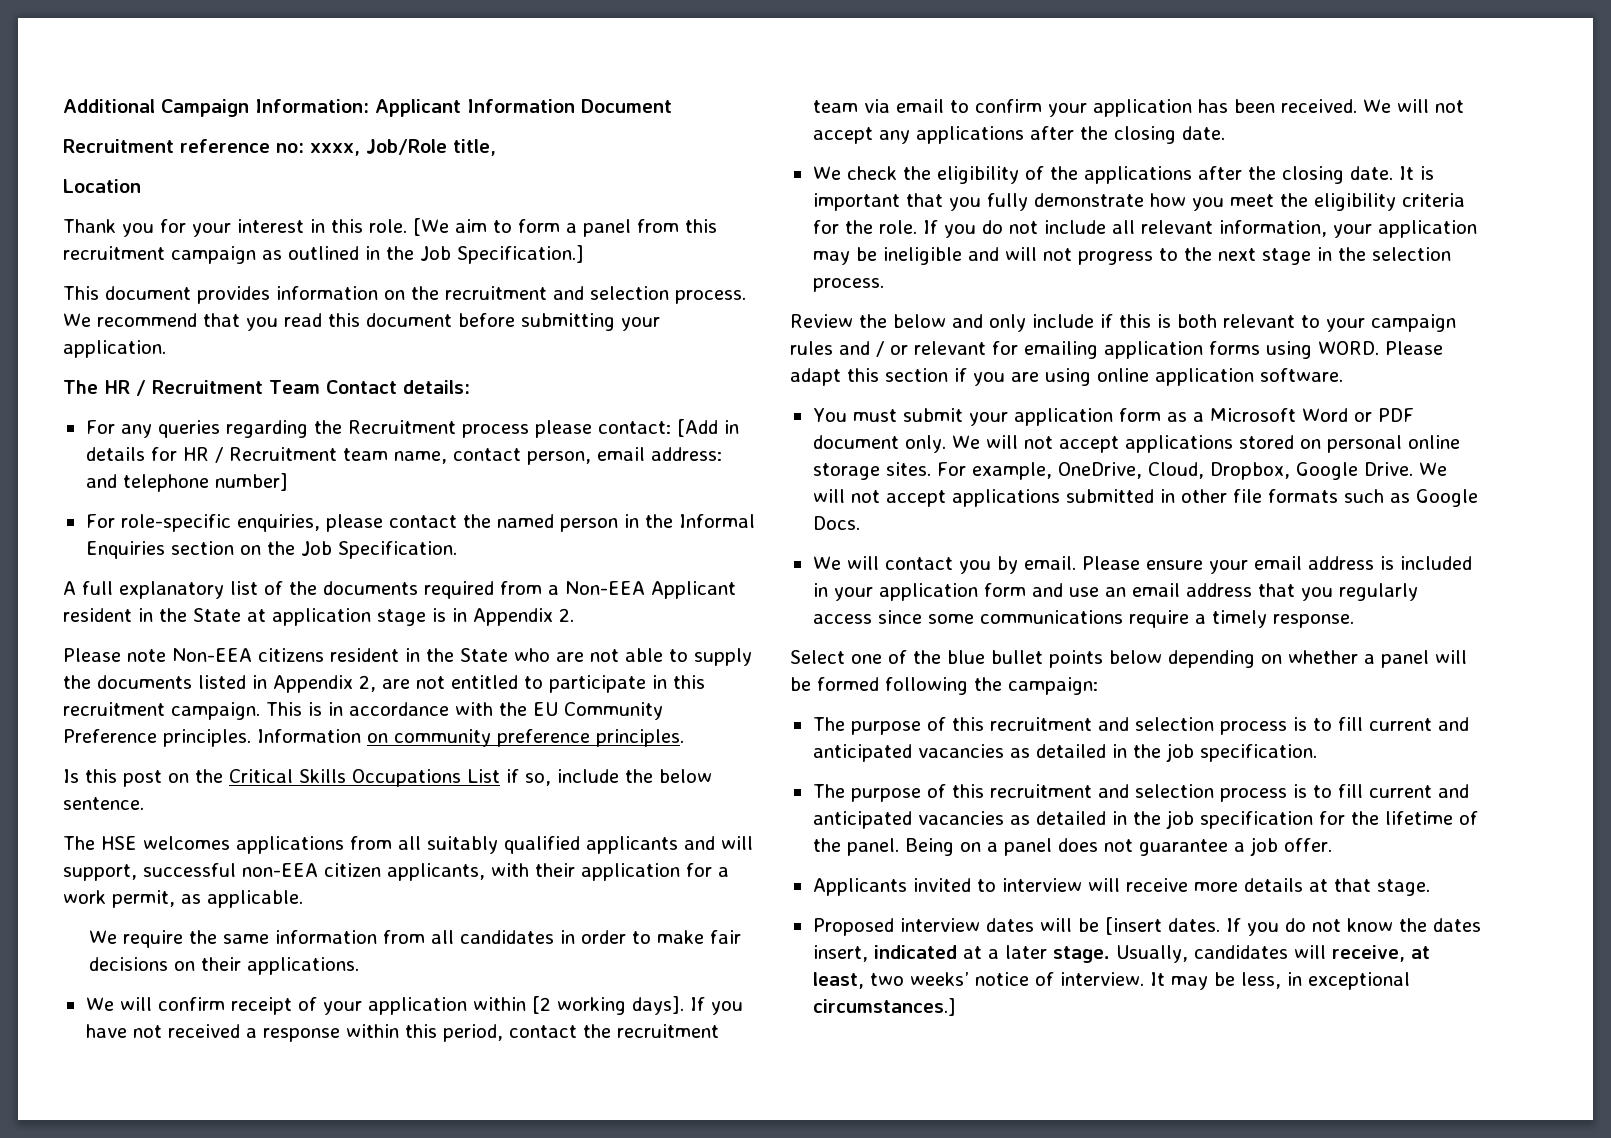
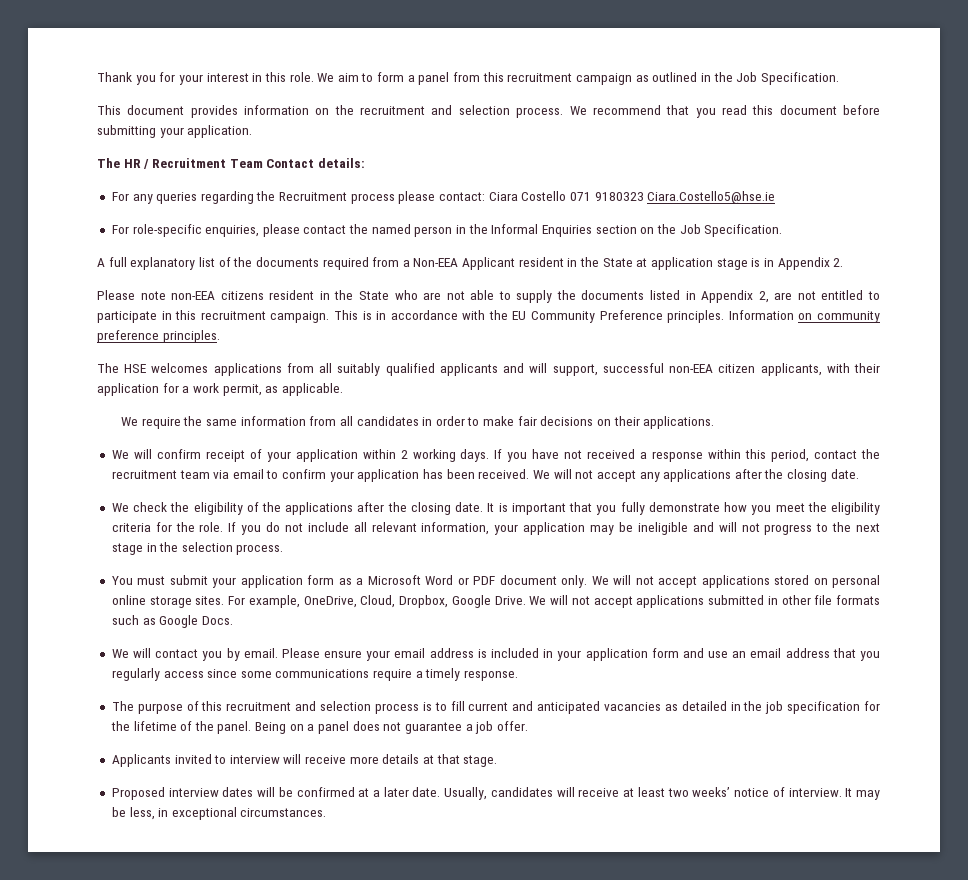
[63,99,672,117] [63,139,496,156] [63,179,141,193] Additional Campaign Information: Applicant Information Document // Recruitment reference no: xxxx, Job/Role title, // Location // -> (97, 77) none
[413,218,449,236] [We -> [317,73,335,82] We
[457,245,584,264] Specification.] -> [760,72,839,85] Specification.
[676,419,739,437] [85,447,722,465] [85,473,288,492] [Add in details for HR / Recruitment team name, contact person, email address: and telephone number] -> [488,191,776,204] Ciara Costello 071 9180323 Ciara.Costello5@hse.ie
[172,648,252,662] Non-EEA -> [171,291,216,300] non-EEA
[63,769,712,787] [63,797,144,810] // Is this post on the Critical Skills Occupations List if so, include the below sentence. -> (220, 336) none
[531,996,684,1015] [2 working days]. -> [400,449,490,462] 2 working days.
[790,314,1456,332] [790,341,1443,359] [790,368,1343,386] // Review the below and only include if this is both relevant to your campaign rules and / or relevant for emailing application forms using WORD. Please adapt this section if you are using online application software. -> (284, 549) none
[790,650,1467,668] [790,677,1098,695] [812,717,1469,735] [812,743,1317,762] // Select one of the blue bullet points below depending on whether a panel will be formed following the campaign: // The purpose of this recruitment and selection process is to fill current and anticipated vacancies as detailed in the job specification. -> (519, 675) none
[1104,917,1481,936] [812,945,957,962] [insert dates. If you do not know the dates insert, indicated -> [296,787,355,797] confirmed
[1052,946,1110,963] stage. -> [412,787,441,797] date.
[1331,945,1430,962] [812,972,864,989] receive, at least, -> [578,787,665,797] receive at least
[812,998,956,1016] circumstances.] -> [240,808,327,817] circumstances.

